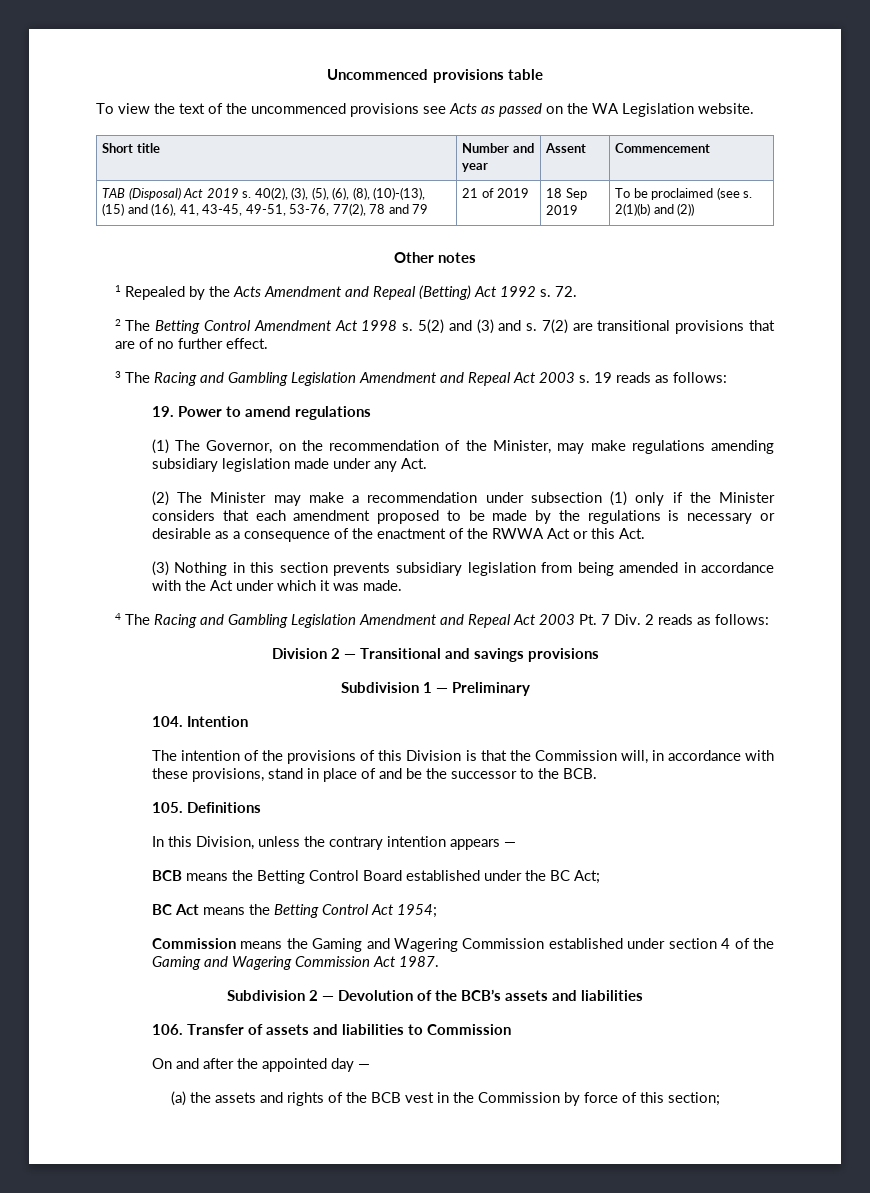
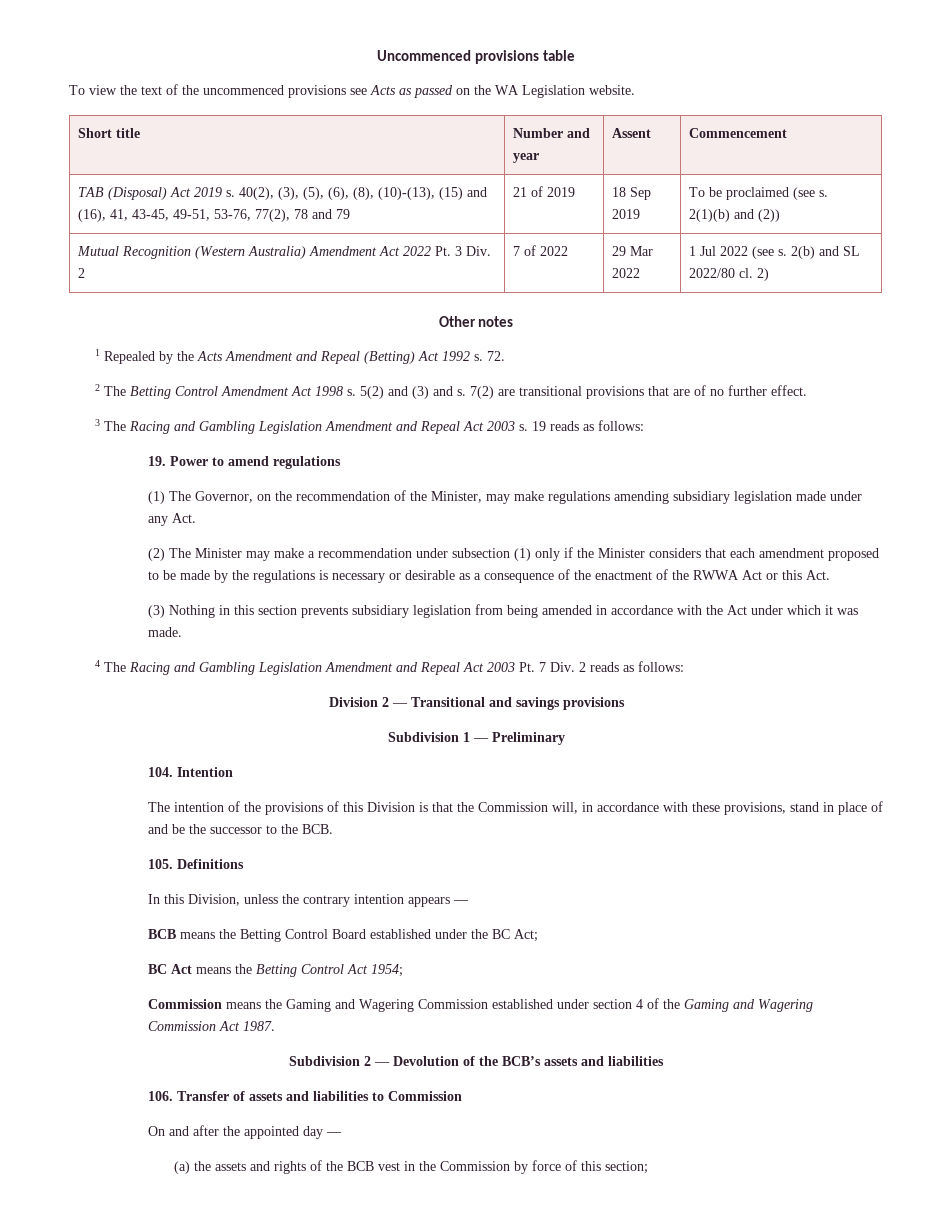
(695, 209) none -> [77,246,492,259] [78,268,86,278] [513,245,569,256] [612,246,654,256] [612,268,641,278] [689,246,861,259] [689,268,770,281] // Mutual Recognition (Western Australia) Amendment Act 2022 Pt. 3 Div. 2 | 7 of 2022 | 29 Mar 2022 | 1 Jul 2022 (see s. 2(b) and SL 2022/80 cl. 2)

